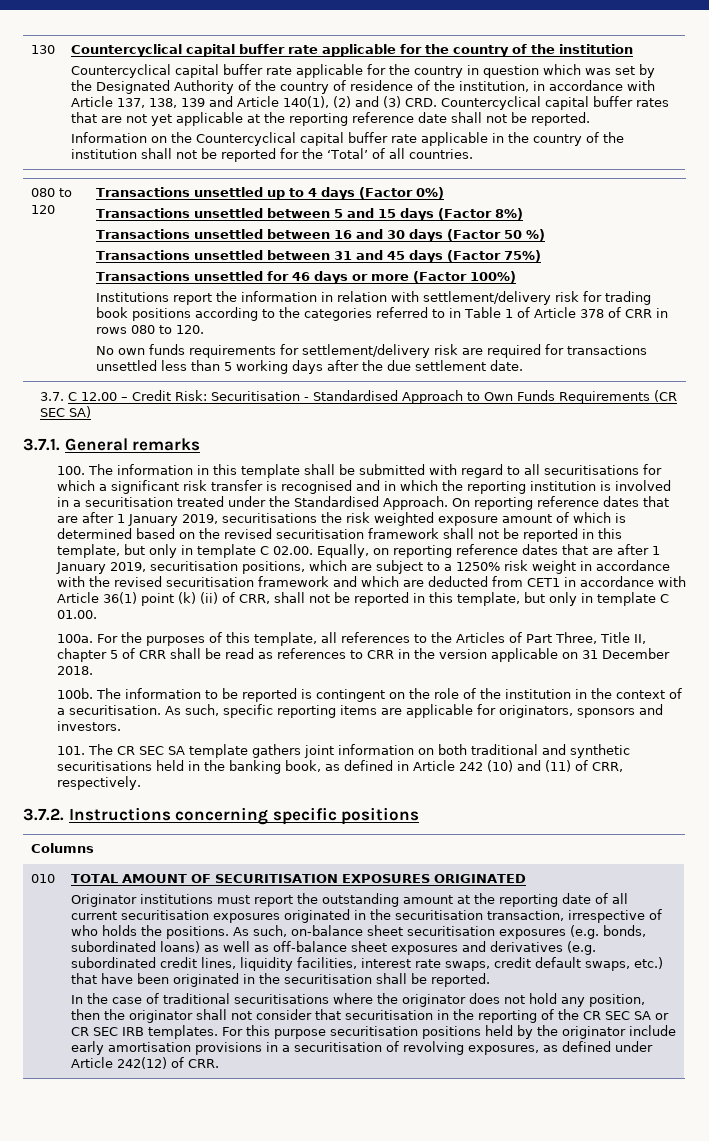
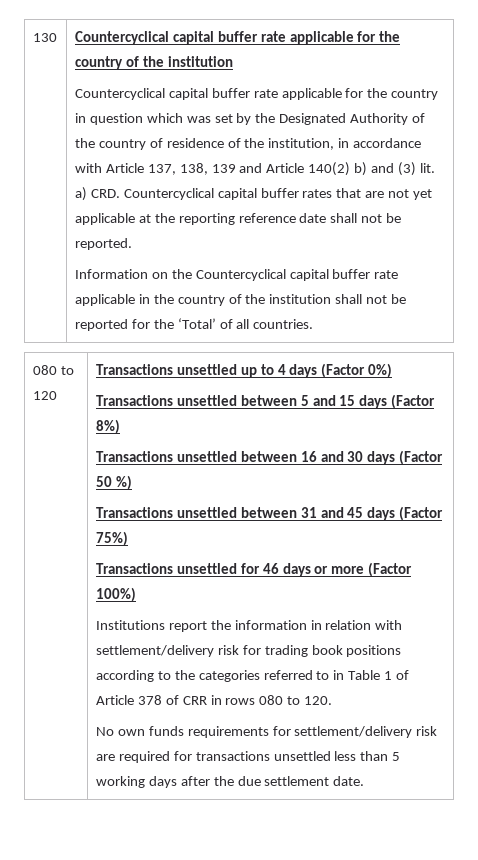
[282,96,401,108] 140(1), (2) and (3) -> [308,162,435,176] [74,187,87,201] 140(2) b) and (3) lit. a)
[39,390,677,404] [39,406,91,418] [23,438,201,451] [56,464,662,478] [56,480,671,494] [56,496,669,510] [56,512,626,526] [56,528,622,542] [56,544,660,558] [55,560,670,574] [56,576,686,587] [56,592,669,606] [56,610,97,619] [56,632,646,646] [56,648,670,662] [56,666,93,675] [56,688,682,702] [56,704,663,718] [56,721,121,731] [56,744,630,758] [56,760,623,774] [56,776,141,790] [23,807,420,825] [30,843,94,853] [30,874,55,883] [70,874,526,883] [70,893,628,907] [70,909,662,923] [70,925,646,939] [70,941,596,955] [70,957,663,971] [70,973,490,987] [70,993,645,1007] [70,1009,669,1023] [70,1025,676,1039] [70,1041,653,1055] [70,1057,219,1069] // 3.7. C 12.00 – Credit Risk: Securitisation - Standardised Approach to Own Funds Requirements (CR SEC SA) // 3.7.1. General remarks // 100. The information in this template shall be submitted with regard to all securitisations for which a significant risk transfer is recognised and in which the reporting institution is involved in a securitisation treated under the Standardised Approach. On reporting reference dates that are after 1 January 2019, securitisations the risk weighted exposure amount of which is determined based on the revised securitisation framework shall not be reported in this template, but only in template C 02.00. Equally, on reporting reference dates that are after 1 January 2019, securitisation positions, which are subject to a 1250% risk weight in accordance with the revised securitisation framework and which are deducted from CET1 in accordance with Article 36(1) point (k) (ii) of CRR, shall not be reported in this template, but only in template C 01.00. // 100a. For the purposes of this template, all references to the Articles of Part Three, Title II, chapter 5 of CRR shall be read as references to CRR in the version applicable on 31 December 2018. // 100b. The information to be reported is contingent on the role of the institution in the context of a securitisation. As such, specific reporting items are applicable for originators, sponsors and investors. // 101. The CR SEC SA template gathers joint information on both traditional and synthetic securitisations held in the banking book, as defined in Article 242 (10) and (11) of CRR, respectively. // 3.7.2. Instructions concerning specific positions // Columns // 010 | TOTAL AMOUNT OF SECURITISATION EXPOSURES ORIGINATED // Originator institutions must report the outstanding amount at the reporting date of all current securitisation exposures originated in the securitisation transaction, irrespective of who holds the positions. As such, on-balance sheet securitisation exposures (e.g. bonds, subordinated loans) as well as off-balance sheet exposures and derivatives (e.g. subordinated credit lines, liquidity facilities, interest rate swaps, credit default swaps, etc.) that have been originated in the securitisation shall be reported. // In the case of traditional securitisations where the originator does not hold any position, then the originator shall not consider that securitisation in the reporting of the CR SEC SA or CR SEC IRB templates. For this purpose securitisation positions held by the originator include early amortisation provisions in a securitisation of revolving exposures, as defined under Article 242(12) of CRR. -> (365, 781) none

